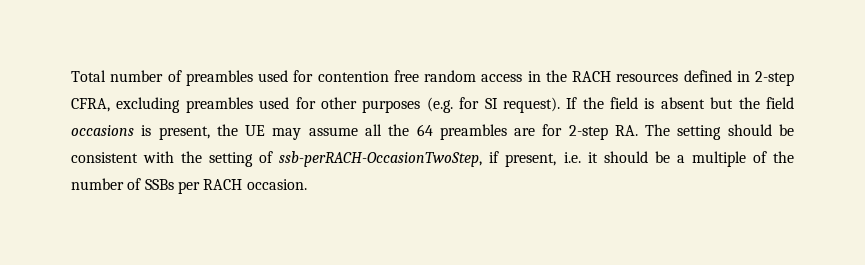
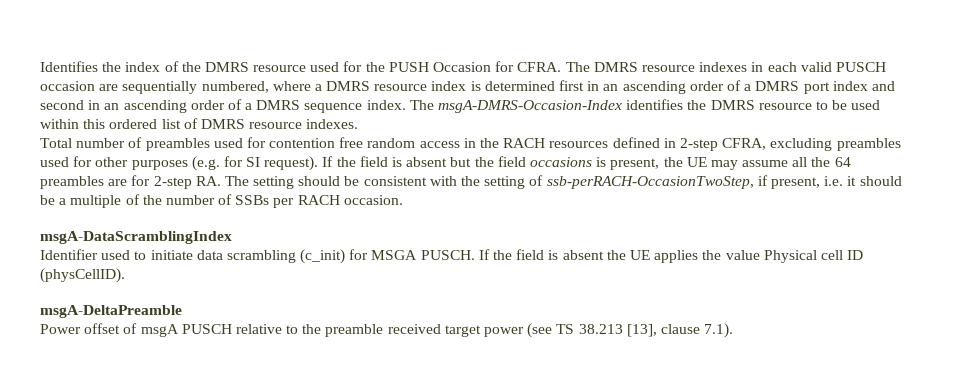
(71, 76) none -> [40,61,886,72] [40,80,895,94] [40,99,881,113] [40,118,359,129] Identifies the index of the DMRS resource used for the PUSH Occasion for CFRA. The DMRS resource indexes in each valid PUSCH occasion are sequentially numbered, where a DMRS resource index is determined first in an ascending order of a DMRS port index and second in an ascending order of a DMRS sequence index. The msgA-DMRS-Occasion-Index identifies the DMRS resource to be used within this ordered list of DMRS resource indexes. //
(307, 184) none -> [40,231,232,244] [40,249,864,264] [40,268,125,283] [40,305,182,318] [40,323,734,338] // msgA-DataScramblingIndex // Identifier used to initiate data scrambling (c_init) for MSGA PUSCH. If the field is absent the UE applies the value Physical cell ID (physCellID). // msgA-DeltaPreamble // Power offset of msgA PUSCH relative to the preamble received target power (see TS 38.213 [13], clause 7.1).

